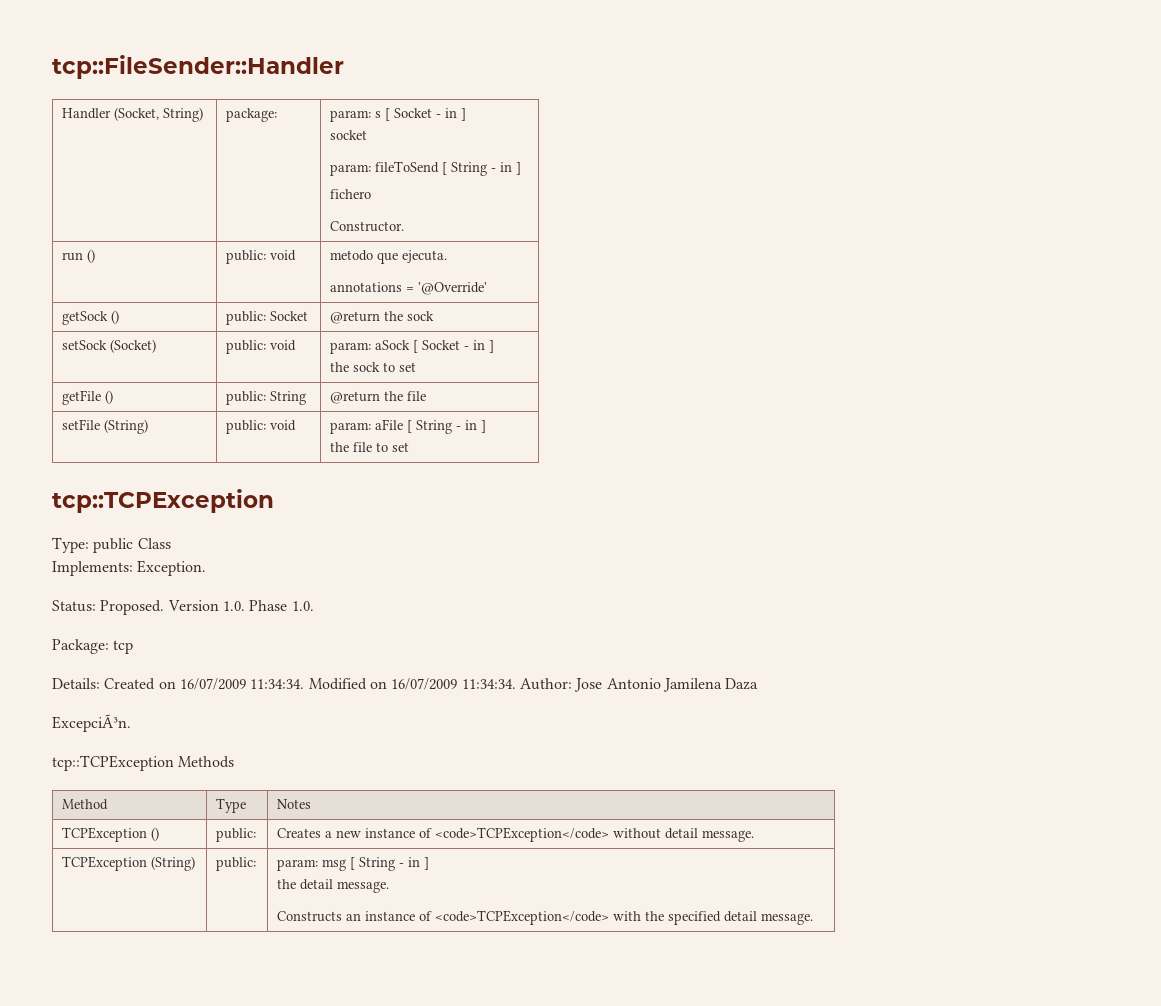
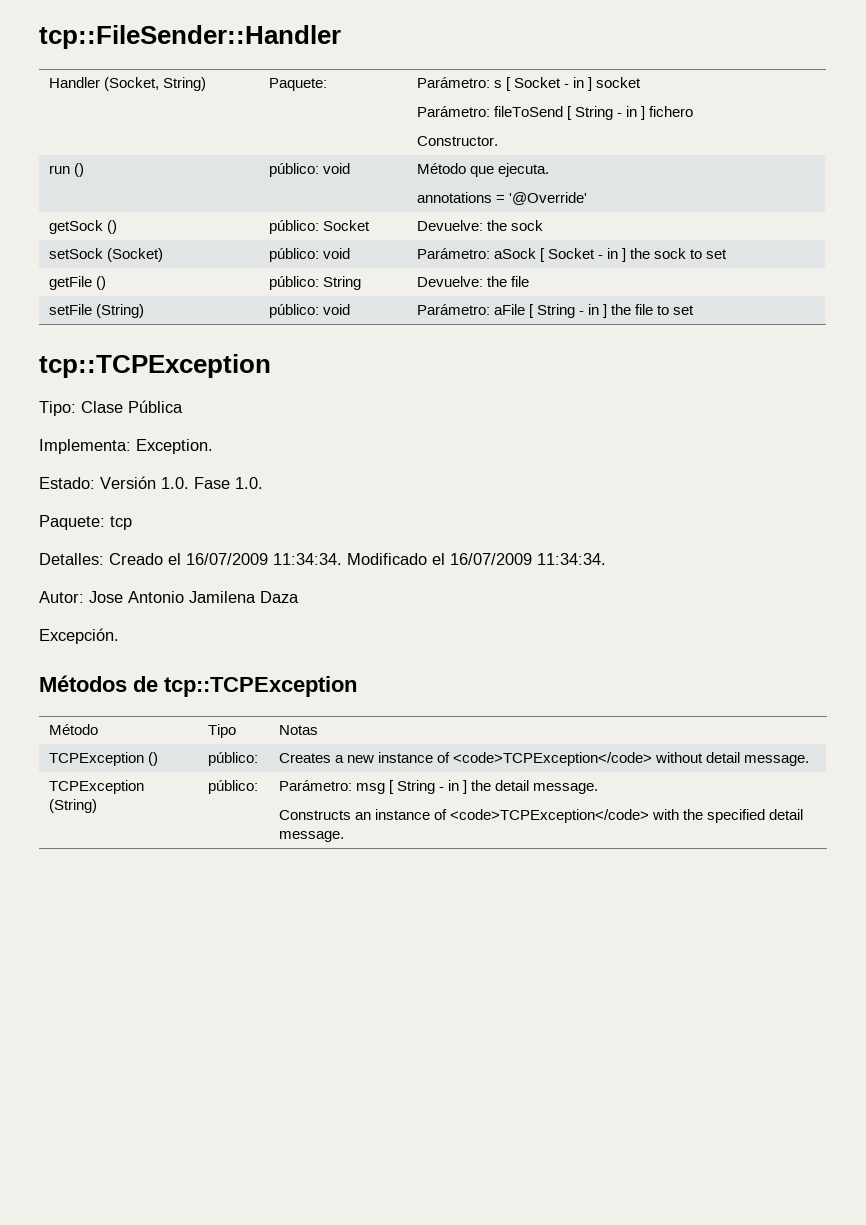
[225,108,277,122] [329,110,371,122] package: | param: -> [268,78,327,91] [416,77,490,88] Paquete: | Parámetro:
(466, 114) // -> (593, 84) none
[329,164,371,176] param: -> [416,106,490,117] Parámetro:
(521, 168) // -> (646, 113) none
[225,250,296,264] [329,250,373,261] public: void | metodo -> [268,163,350,177] [416,163,466,174] público: void | Método
[225,311,266,325] public: -> [268,220,319,234] público:
[329,311,380,324] @return -> [416,220,483,231] Devuelve:
[225,340,296,354] [329,342,371,354] public: void | param: -> [268,248,350,262] [416,248,490,259] público: void | Parámetro:
(494, 346) // -> (627, 255) none
[225,391,266,405] public: -> [268,276,319,290] público:
[329,391,380,404] @return -> [416,276,483,287] Devuelve:
[225,420,296,434] [329,422,371,434] public: void | param: -> [268,304,350,318] [416,304,490,315] público: void | Parámetro:
(486, 426) // -> (608, 311) none
[52,537,171,553] [52,560,207,576] [52,600,288,615] Type: public Class // Implements: Exception. // Status: Proposed. Version 1.0. Phase -> [39,400,183,416] [39,439,213,454] [39,476,230,489] Tipo: Clase Pública // Implementa: Exception. // Estado: Versión 1.0. Fase
[52,639,109,654] Package: -> [39,515,105,530] Paquete:
[52,678,572,690] Details: Created on 16/07/2009 11:34:34. Modified on 16/07/2009 11:34:34. Author: -> [39,553,606,565] [39,591,84,603] Detalles: Creado el 16/07/2009 11:34:34. Modificado el 16/07/2009 11:34:34. // Autor:
[52,714,131,732] [52,755,235,771] [61,799,108,810] [215,798,246,813] [276,799,311,809] ExcepciÃ³n. // tcp::TCPException Methods // Method | Type | Notes -> [39,628,119,644] [39,675,357,697] [48,724,98,735] [207,724,236,738] [278,725,318,735] Excepción. // Métodos de tcp::TCPException // Método | Tipo | Notas
[215,828,256,842] public: -> [207,752,258,766] público:
[215,857,256,871] [276,859,318,871] public: | param: -> [207,780,258,794] [278,780,352,791] público: | Parámetro:
(429, 863) // -> (468, 787) none

